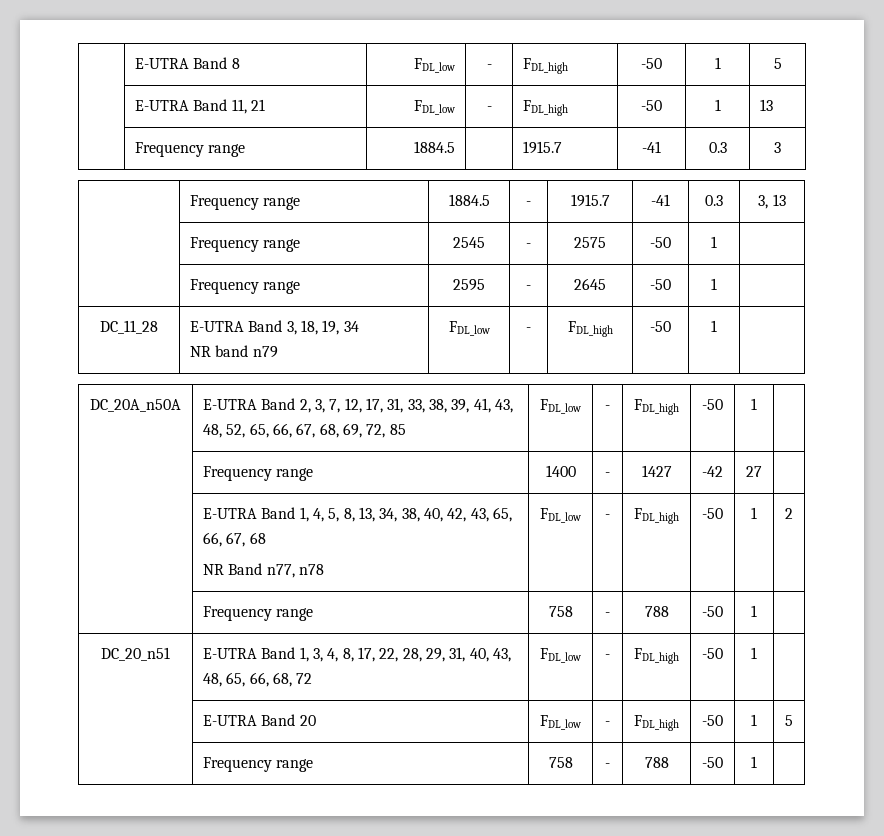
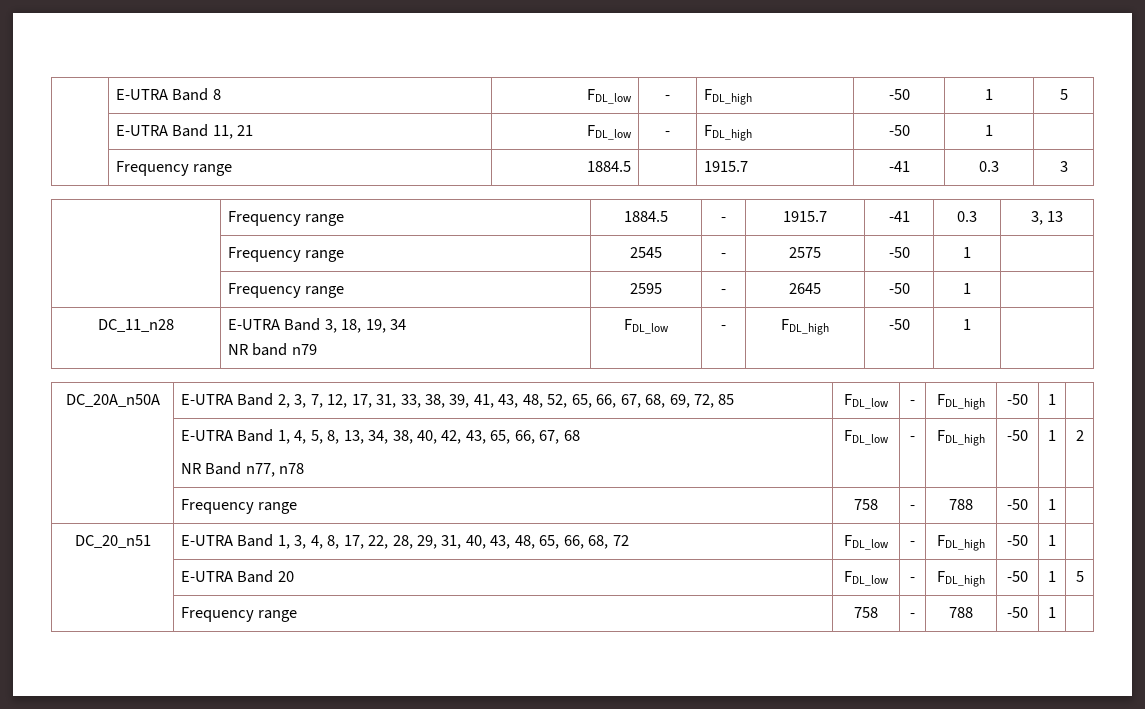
[760,99,774,111] 13 -> (993, 130) none
[100,320,158,334] DC_11_28 -> [98,319,174,332] DC_11_n28
[203,466,314,481] [545,465,576,477] [605,472,610,477] [641,465,672,477] [702,466,723,477] [746,466,762,477] // | Frequency range | 1400 | - | 1427 | -42 | 27 | -> (1056, 399) none

